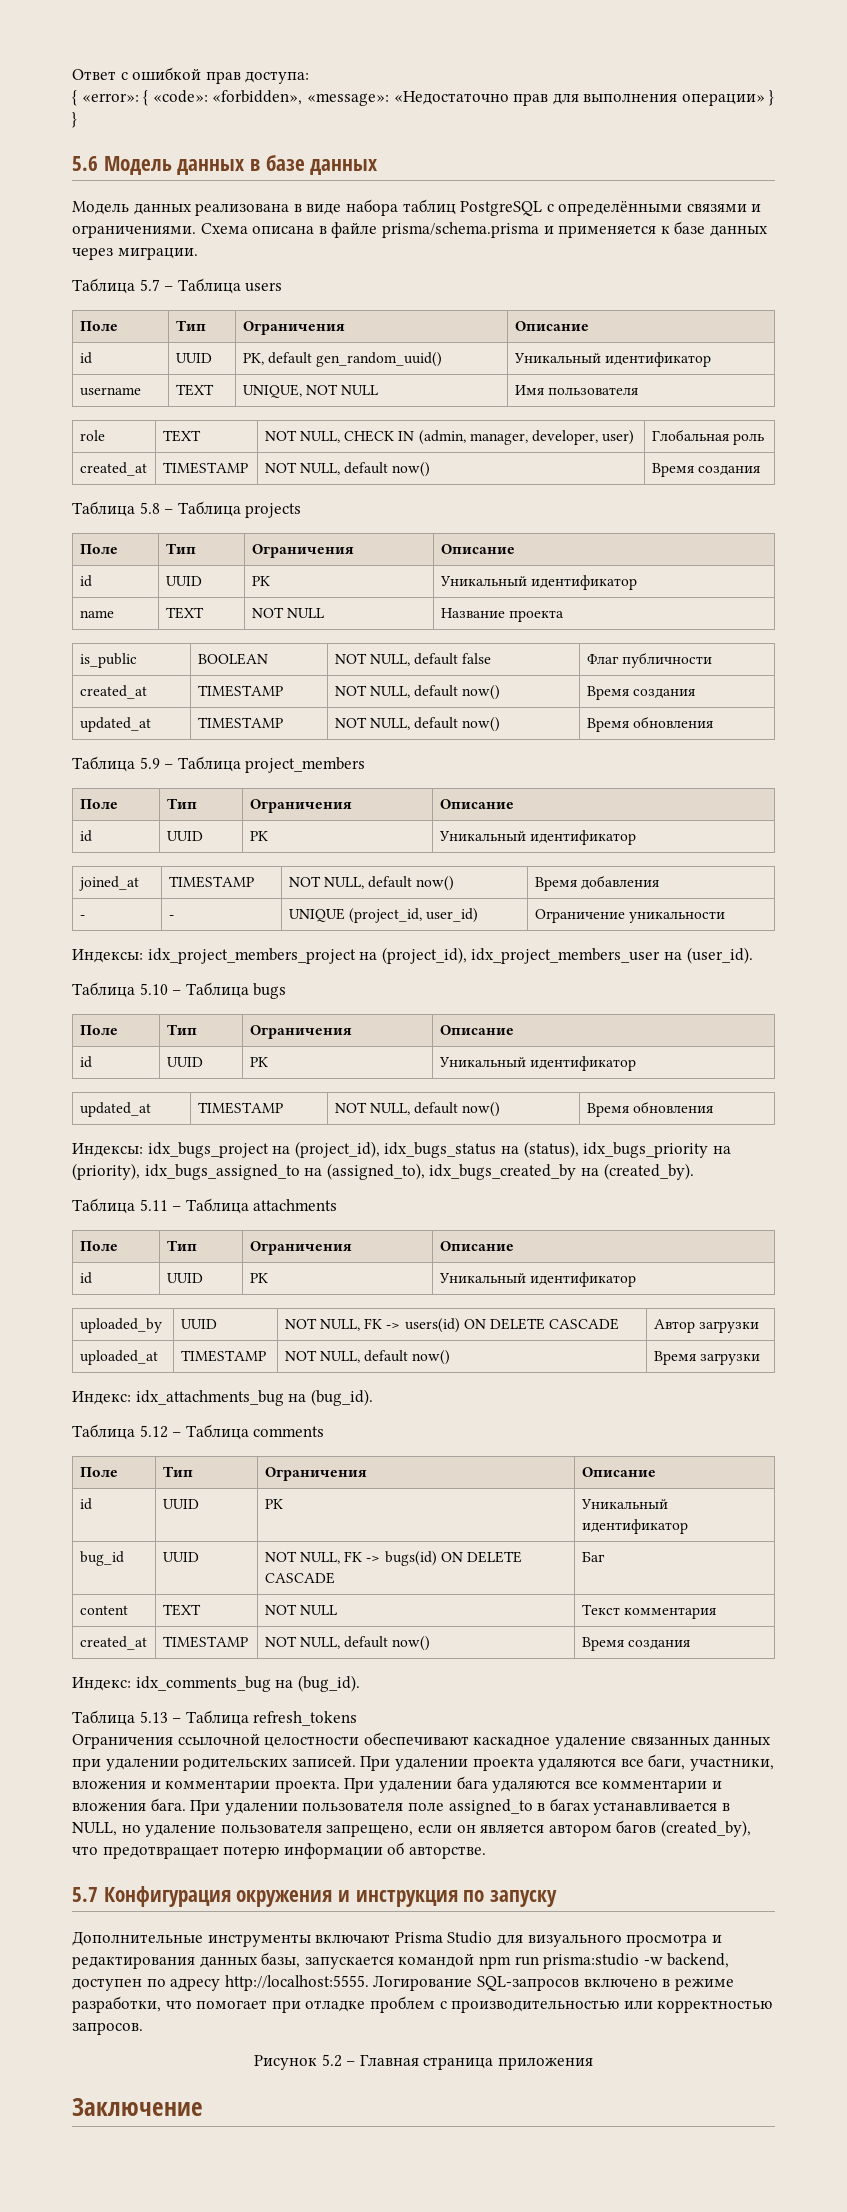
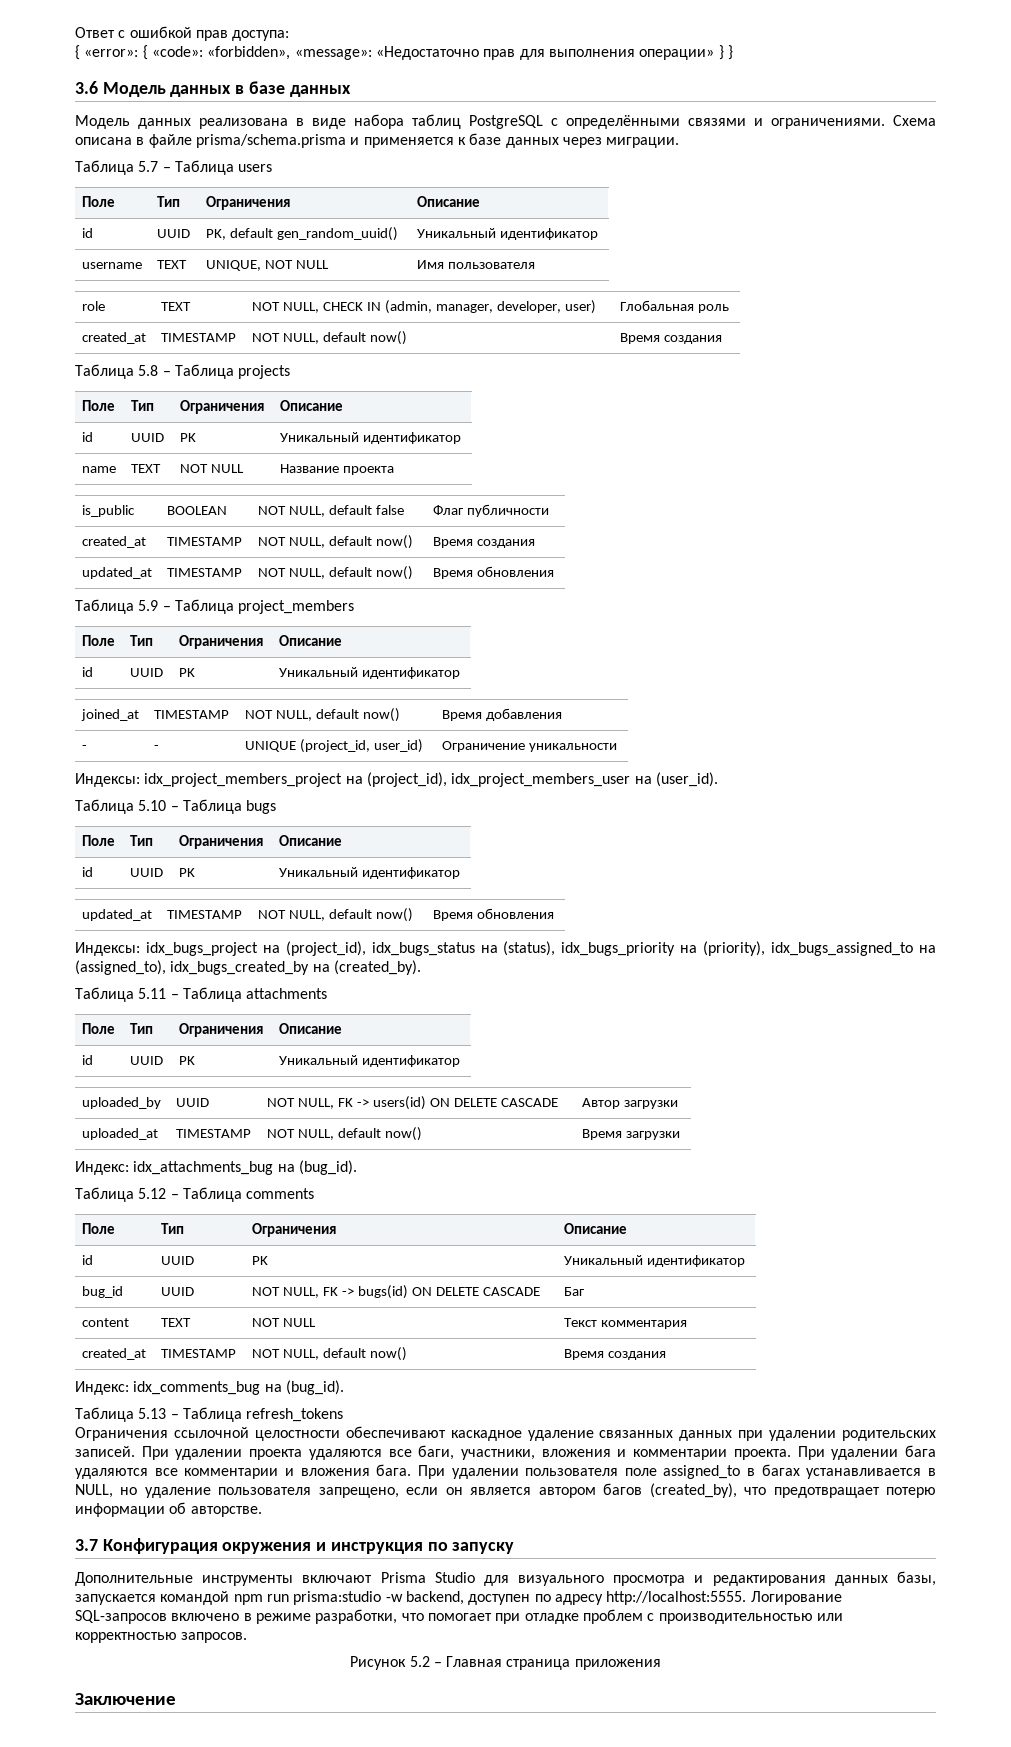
[72,156,98,171] 5.6 -> [75,81,98,94] 3.6
[72,1887,98,1902] 5.7 -> [75,1539,98,1551] 3.7

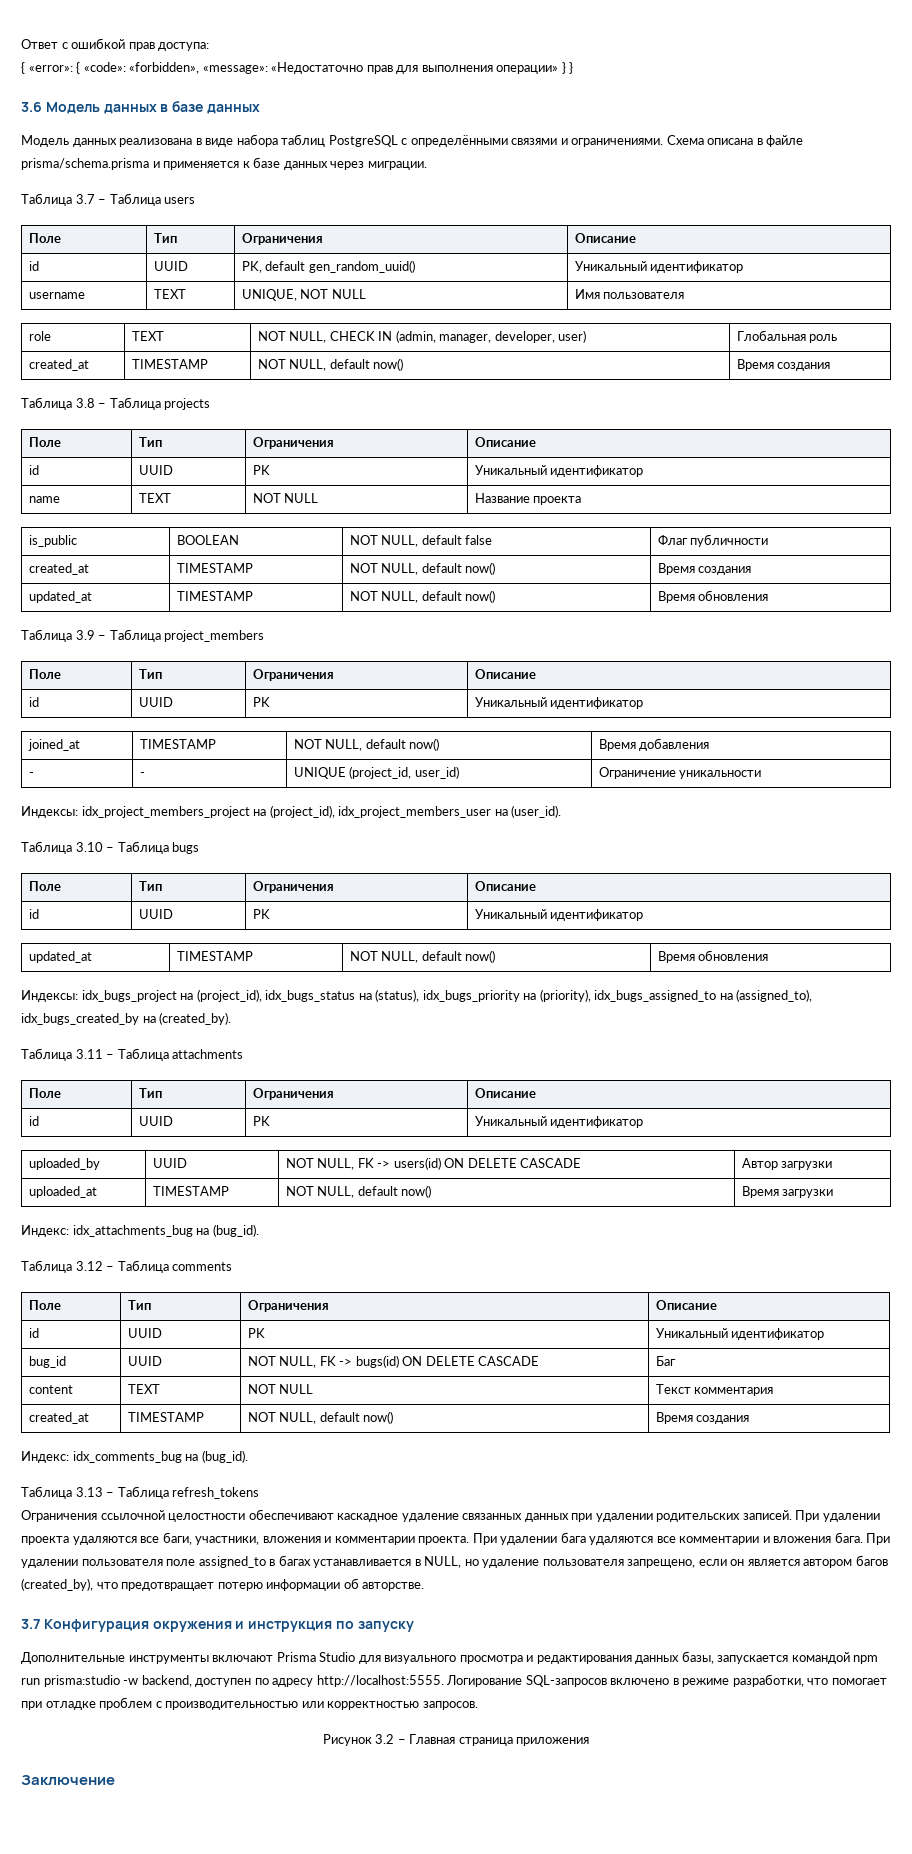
[138,161,159,172] 5.7 -> [75,194,95,204] 3.7
[138,365,159,376] 5.8 -> [75,398,95,408] 3.8
[138,600,159,611] 5.9 -> [75,630,95,640] 3.9
[138,800,167,811] 5.10 -> [75,842,103,852] 3.10
[138,988,167,999] 5.11 -> [75,1049,103,1059] 3.11
[138,1188,167,1199] 5.12 -> [75,1261,103,1271] 3.12
[138,1408,167,1419] 5.13 -> [75,1487,103,1497] 3.13
[409,1656,430,1667] 5.2 -> [375,1734,395,1744] 3.2

